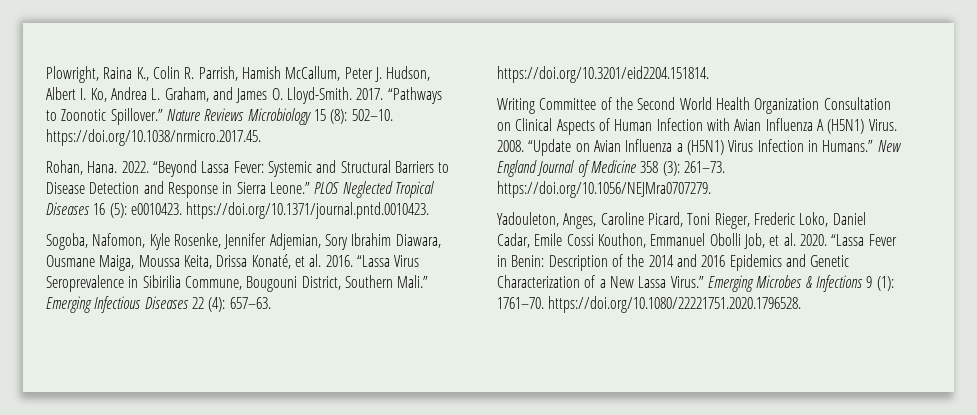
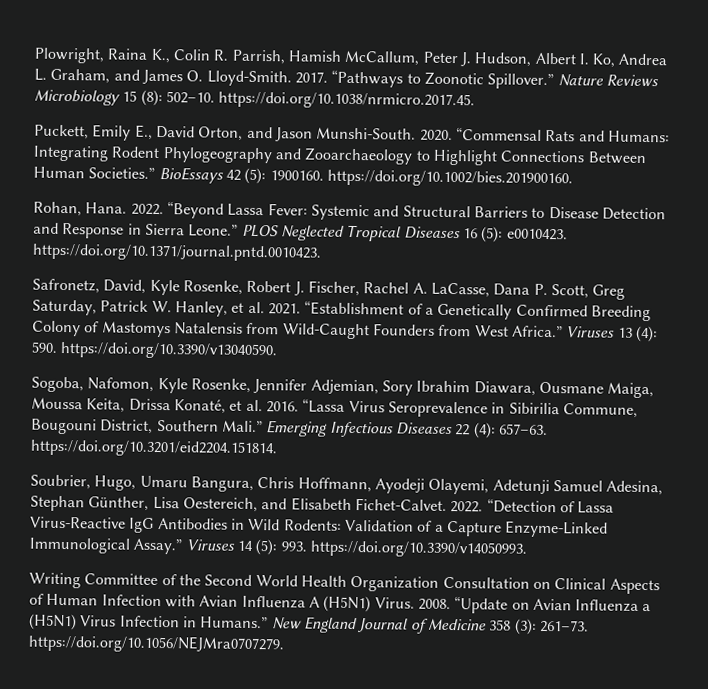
(261, 137) none -> [34,124,670,143] [33,145,646,166] [33,166,573,188] // Puckett, Emily E., David Orton, and Jason Munshi-South. 2020. “Commensal Rats and Humans: Integrating Rodent Phylogeography and Zooarchaeology to Highlight Connections Between Human Societies.” BioEssays 42 (5): 1900160. https://doi.org/10.1002/bies.201900160.
(430, 210) none -> [32,278,626,300] [32,299,651,322] [32,320,658,343] [31,341,278,360] // Safronetz, David, Kyle Rosenke, Robert J. Fischer, Rachel A. LaCasse, Dana P. Scott, Greg Saturday, Patrick W. Hanley, et al. 2021. “Establishment of a Genetically Confirmed Breeding Colony of Mastomys Natalensis from Wild-Caught Founders from West Africa.” Viruses 13 (4): 590. https://doi.org/10.3390/v13040590.
(709, 74) none -> [30,474,664,496] [30,495,615,514] [30,516,609,538] [29,537,527,558] // Soubrier, Hugo, Umaru Bangura, Chris Hoffmann, Ayodeji Olayemi, Adetunji Samuel Adesina, Stephan Günther, Lisa Oestereich, and Elisabeth Fichet-Calvet. 2022. “Detection of Lassa Virus-Reactive IgG Antibodies in Wild Rodents: Validation of a Capture Enzyme-Linked Immunological Assay.” Viruses 14 (5): 993. https://doi.org/10.3390/v14050993.
[497,212,866,229] [497,233,897,249] [497,254,850,271] [497,275,894,292] [497,296,802,313] // Yadouleton, Anges, Caroline Picard, Toni Rieger, Frederic Loko, Daniel Cadar, Emile Cossi Kouthon, Emmanuel Obolli Job, et al. 2020. “Lassa Fever in Benin: Description of the 2014 and 2016 Epidemics and Genetic Characterization of a New Lassa Virus.” Emerging Microbes & Infections 9 (1): 1761–70. https://doi.org/10.1080/22221751.2020.1796528. -> (284, 644) none

